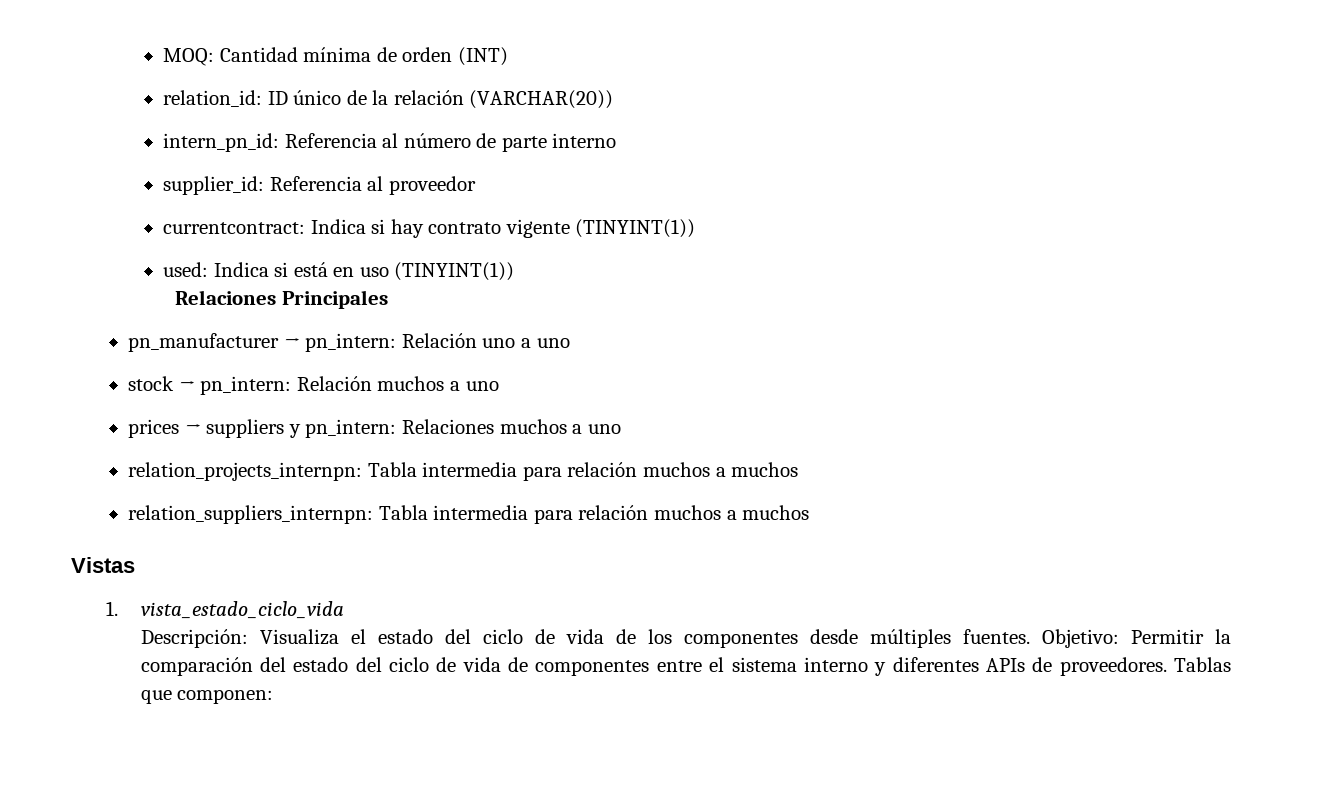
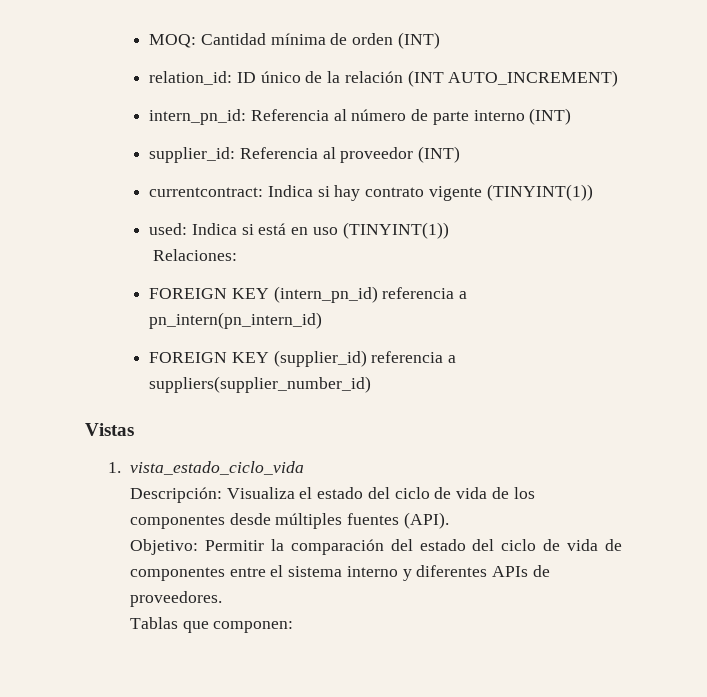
[469,90,614,109] (VARCHAR(20)) -> [407,70,619,87] (INT AUTO_INCREMENT)
(617, 140) none -> [529,108,572,125] (INT)
(476, 185) none -> [418,146,461,163] (INT)
[175,290,388,309] [128,333,570,352] [128,376,499,395] [128,419,621,438] [128,462,799,481] [128,505,810,524] Relaciones Principales // pn_manufacturer → pn_intern: Relación uno a uno // stock → pn_intern: Relación muchos a uno // prices → suppliers y pn_intern: Relaciones muchos a uno // relation_projects_internpn: Tabla intermedia para relación muchos a muchos // relation_suppliers_internpn: Tabla intermedia para relación muchos a muchos -> [152,249,237,261] [149,286,468,303] [149,312,323,329] [149,350,457,367] [149,376,372,393] Relaciones: // FOREIGN KEY (intern_pn_id) referencia a pn_intern(pn_intern_id) // FOREIGN KEY (supplier_id) referencia a suppliers(supplier_number_id)
[962,629,1030,644] fuentes. -> [347,512,449,529] fuentes (API). //
(1167, 666) none -> (223, 599) //

